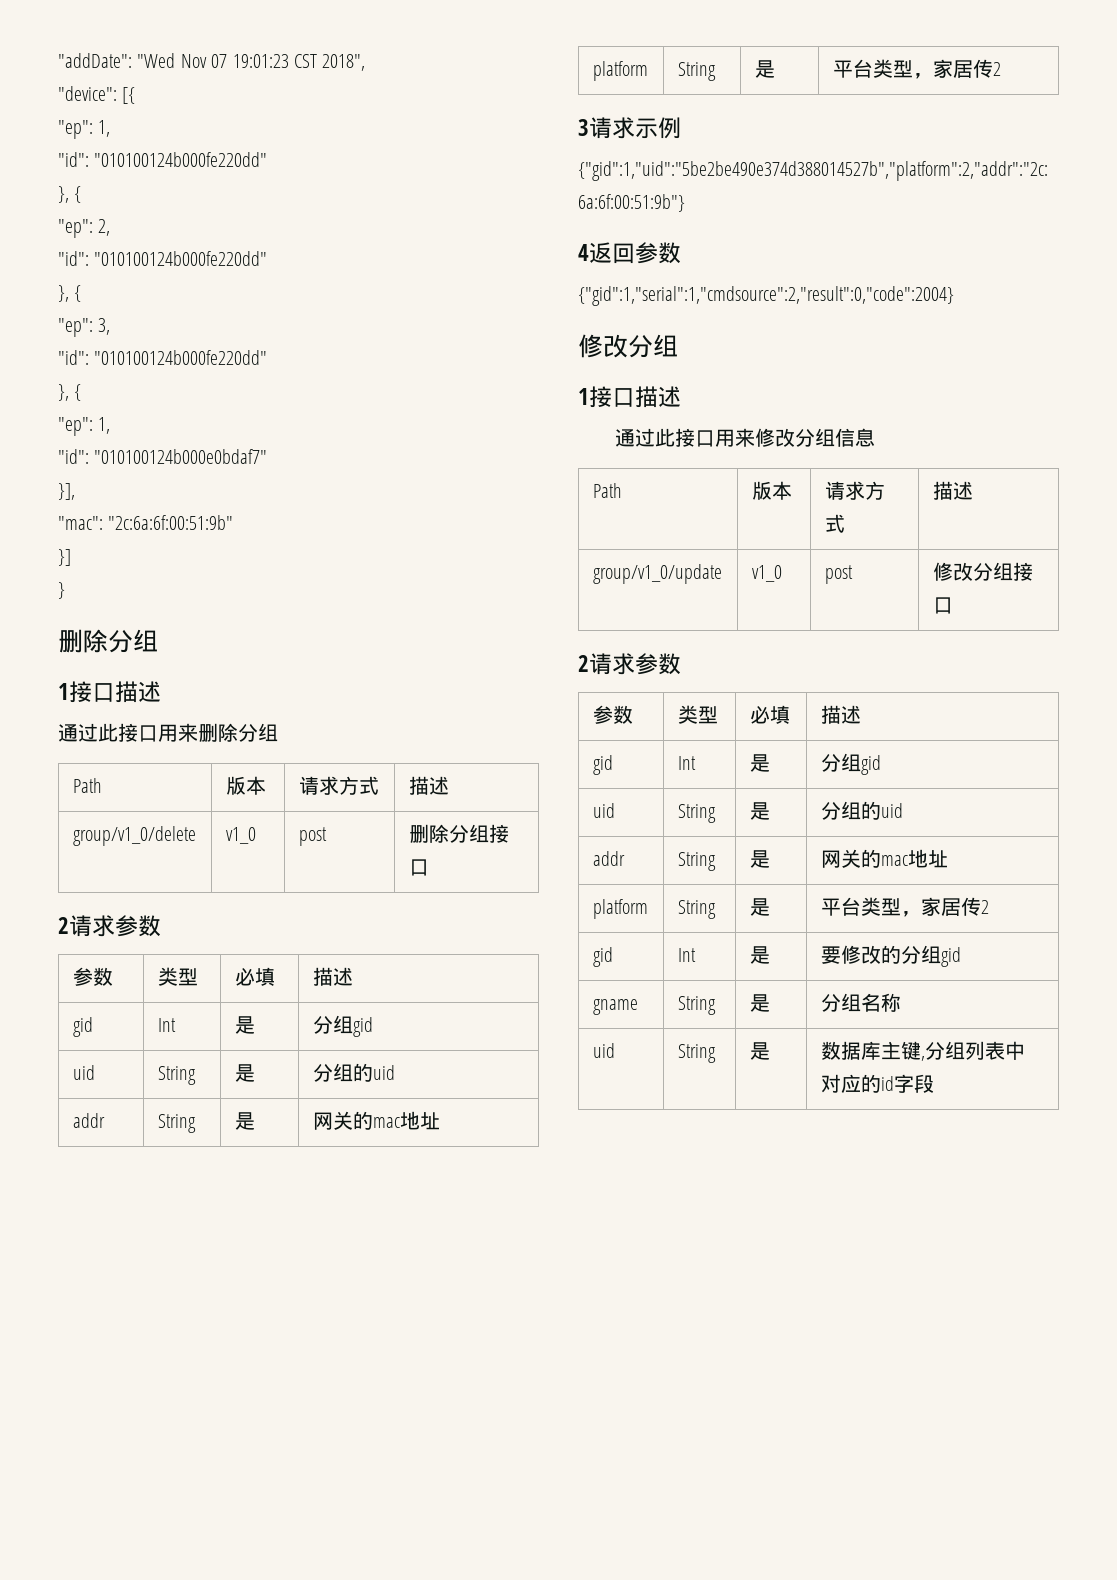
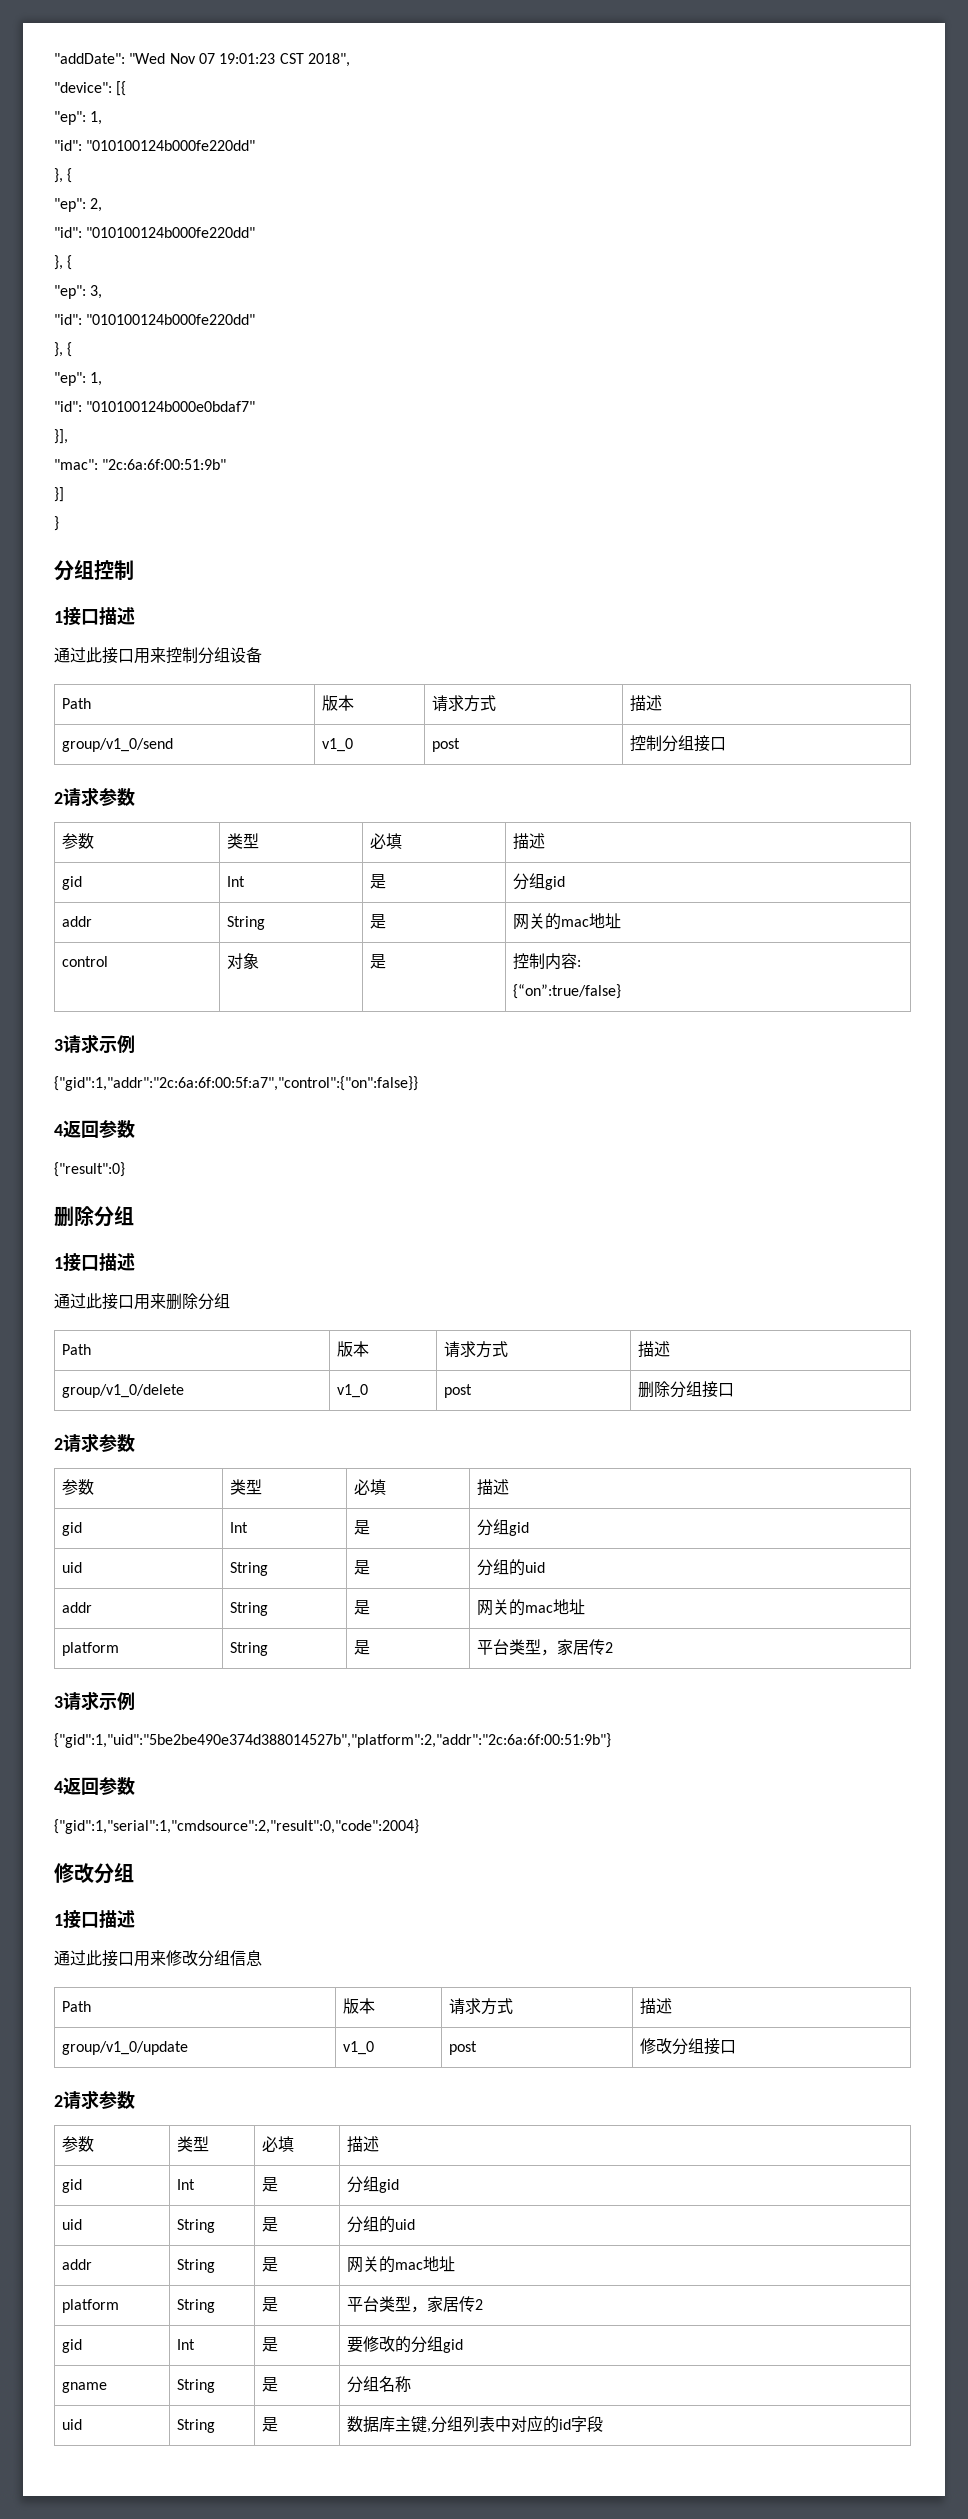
(65, 590) none -> [54,560,134,581] [54,607,135,626] [54,647,262,664] [61,698,91,709] [321,695,354,711] [431,695,496,712] [629,695,662,712] [61,738,173,752] [321,738,353,752] [431,738,460,752] [629,735,726,752] [54,787,135,807] [61,833,94,849] [226,833,259,849] [369,833,402,849] [512,833,545,850] [61,876,82,890] [226,876,245,887] [369,874,386,889] [512,873,565,890] [61,916,92,927] [226,916,265,930] [369,914,386,929] [512,913,621,930] [61,956,108,967] [226,953,259,969] [369,954,386,969] [512,953,581,970] [512,984,621,999] [54,1034,135,1054] [54,1076,418,1091] [54,1120,135,1138] [54,1162,125,1177] // 分组控制 // 1接口描述 // 通过此接口用来控制分组设备 // Path | 版本 | 请求方式 | 描述 // group/v1_0/send | v1_0 | post | 控制分组接口 // 2请求参数 // 参数 | 类型 | 必填 | 描述 // gid | Int | 是 | 分组gid // addr | String | 是 | 网关的mac地址 // control | 对象 | 是 | 控制内容: // {“on”:true/false} // 3请求示例 // {"gid":1,"addr":"2c:6a:6f:00:5f:a7","control":{"on":false}} // 4返回参数 // {"result":0}

